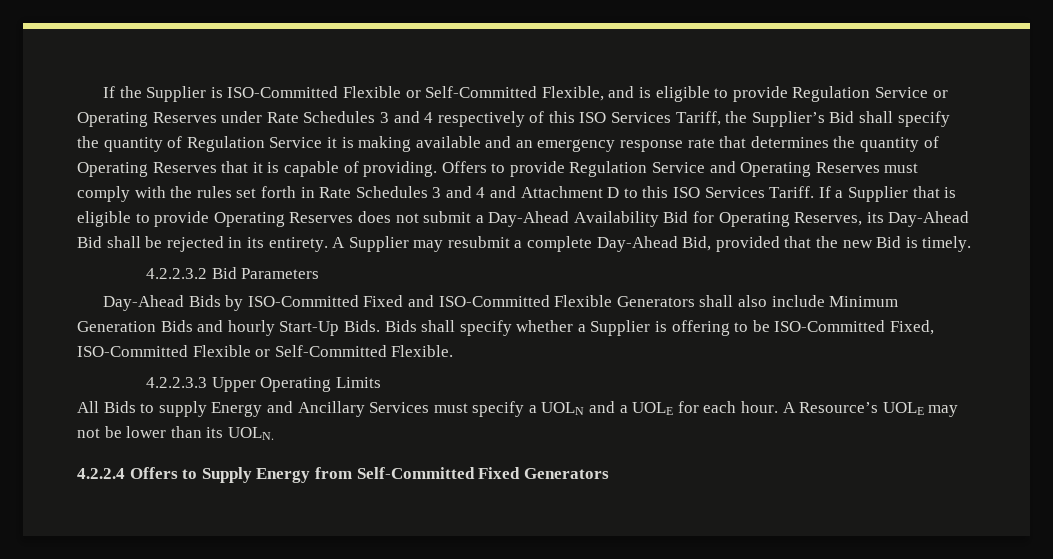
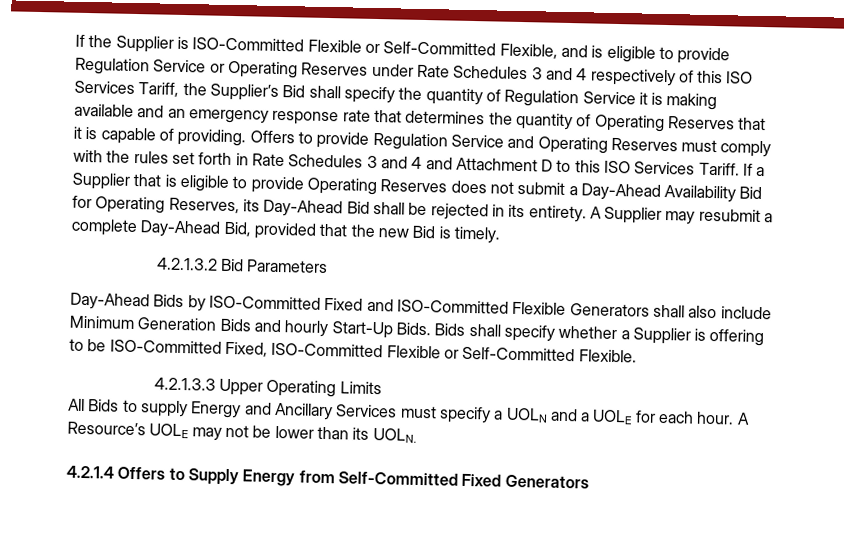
[146,268,208,279] 4.2.2.3.2 -> [156,257,218,271] 4.2.1.3.2
[146,377,208,388] 4.2.2.3.3 -> [153,377,216,391] 4.2.1.3.3
[77,468,125,479] 4.2.2.4 -> [66,465,114,479] 4.2.1.4

